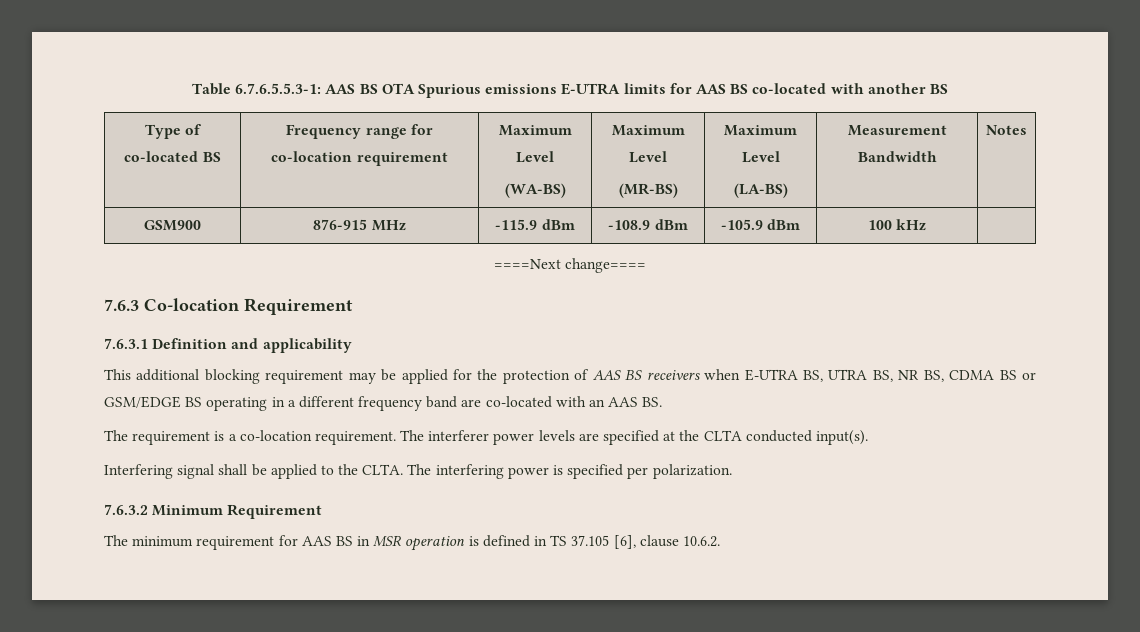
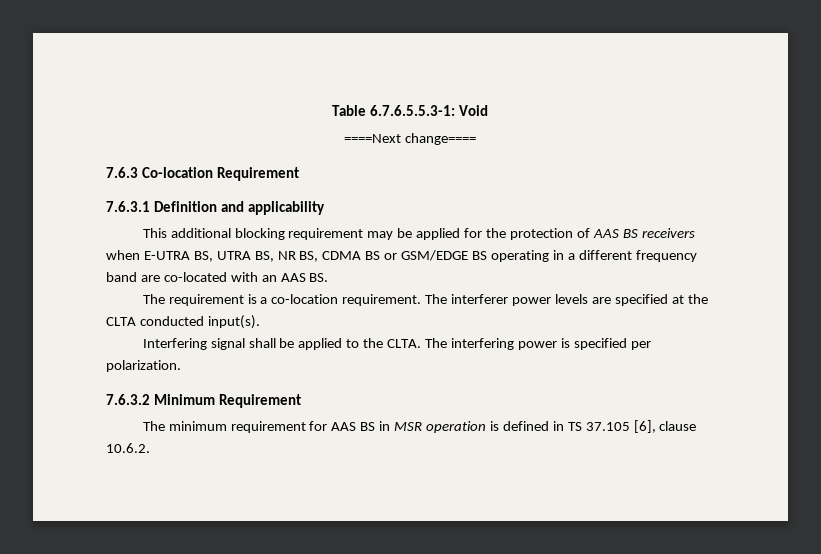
[325,83,948,98] [144,124,202,139] [124,151,221,162] [286,124,433,139] [271,151,448,166] [498,125,572,136] [516,151,554,163] [504,183,566,198] [611,125,685,136] [629,151,667,163] [618,183,678,198] [724,125,797,136] [741,151,780,163] [733,183,788,198] [847,125,947,136] [857,151,937,162] [986,125,1027,135] [144,220,201,231] [313,219,406,231] [495,219,575,230] [608,219,688,230] [720,219,801,230] [867,219,927,231] AAS BS OTA Spurious emissions E-UTRA limits for AAS BS co-located with another BS // Type of co-located BS | Frequency range for co-location requirement | Maximum Level // (WA-BS) | Maximum Level // (MR-BS) | Maximum Level // (LA-BS) | Measurement Bandwidth | Notes // GSM900 | 876-915 MHz | -115.9 dBm | -108.9 dBm | -105.9 dBm | 100 kHz | -> [458,105,488,116] Void

